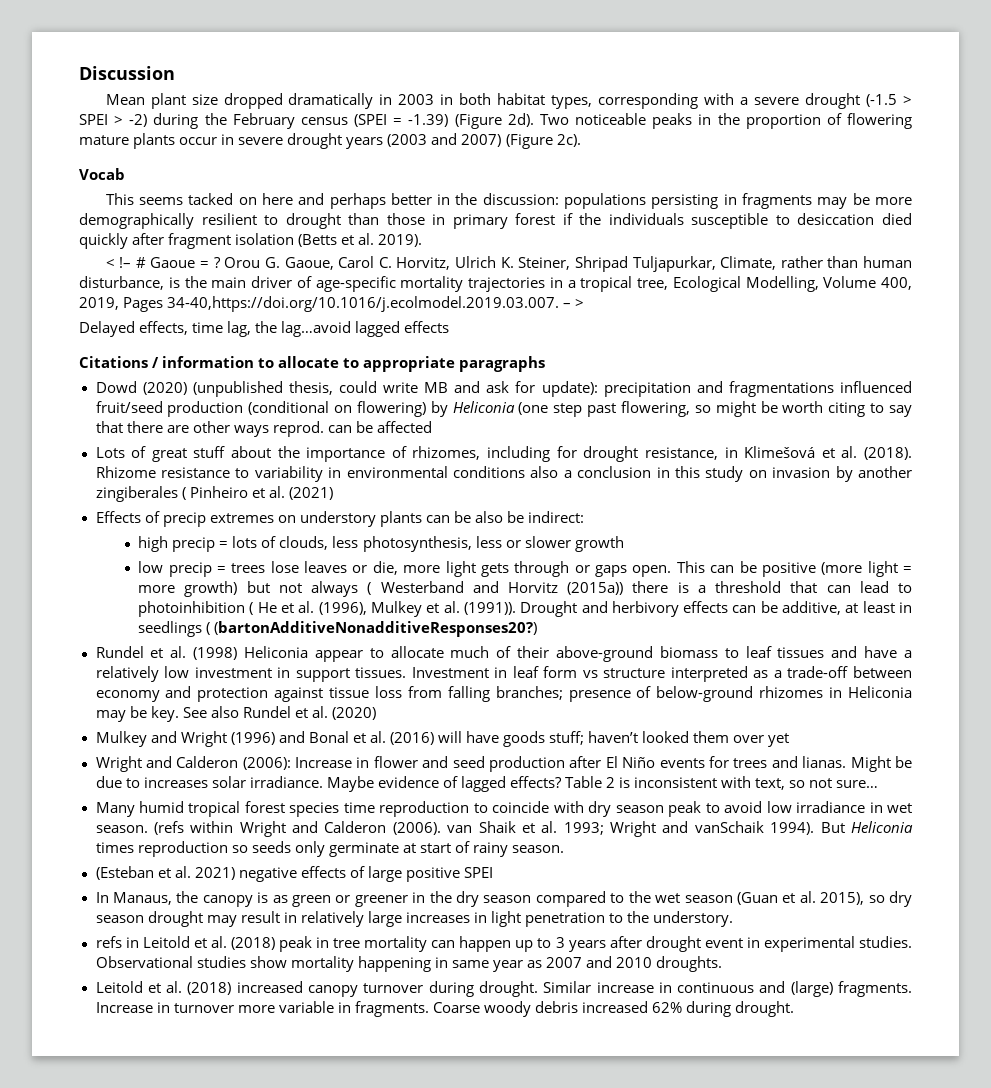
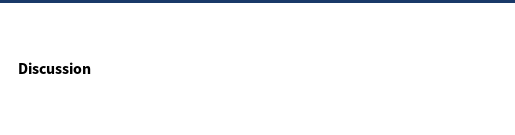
[105,93,912,109] [79,113,912,129] [79,133,581,149] [79,168,125,180] [105,193,912,209] [79,213,912,229] [79,233,423,249] [105,256,913,272] [79,276,912,292] [79,296,585,312] [79,321,450,337] [79,356,546,372] [95,381,913,397] [95,401,913,417] [95,421,432,437] [95,446,913,462] [95,466,912,482] [95,486,333,502] [95,511,585,527] [138,536,624,552] [138,561,912,577] [138,581,912,597] [138,601,912,617] [138,621,538,637] [95,646,912,662] [95,666,912,682] [95,686,912,702] [95,706,376,722] [95,731,790,747] [95,756,913,772] [95,776,879,792] [95,801,912,817] [95,821,913,837] [95,841,565,857] [95,866,493,882] [95,891,913,907] [95,911,734,927] [95,936,912,952] [95,956,723,972] [95,981,912,997] [95,1001,795,1017] // Mean plant size dropped dramatically in 2003 in both habitat types, corresponding with a severe drought (-1.5 > SPEI > -2) during the February census (SPEI = -1.39) (Figure 2d). Two noticeable peaks in the proportion of flowering mature plants occur in severe drought years (2003 and 2007) (Figure 2c). // Vocab // This seems tacked on here and perhaps better in the discussion: populations persisting in fragments may be more demographically resilient to drought than those in primary forest if the individuals susceptible to desiccation died quickly after fragment isolation (Betts et al. 2019). // < !– # Gaoue = ? Orou G. Gaoue, Carol C. Horvitz, Ulrich K. Steiner, Shripad Tuljapurkar, Climate, rather than human disturbance, is the main driver of age-specific mortality trajectories in a tropical tree, Ecological Modelling, Volume 400, 2019, Pages 34-40,https://doi.org/10.1016/j.ecolmodel.2019.03.007. – > // Delayed effects, time lag, the lag…avoid lagged effects // Citations / information to allocate to appropriate paragraphs // Dowd (2020) (unpublished thesis, could write MB and ask for update): precipitation and fragmentations influenced fruit/seed production (conditional on flowering) by Heliconia (one step past flowering, so might be worth citing to say that there are other ways reprod. can be affected // Lots of great stuff about the importance of rhizomes, including for drought resistance, in Klimešová et al. (2018). Rhizome resistance to variability in environmental conditions also a conclusion in this study on invasion by another zingiberales ( Pinheiro et al. (2021) // Effects of precip extremes on understory plants can be also be indirect: // high precip = lots of clouds, less photosynthesis, less or slower growth // low precip = trees lose leaves or die, more light gets through or gaps open. This can be positive (more light = more growth) but not always ( Westerband and Horvitz (2015a)) there is a threshold that can lead to photoinhibition ( He et al. (1996), Mulkey et al. (1991)). Drought and herbivory effects can be additive, at least in seedlings ( (bartonAdditiveNonadditiveResponses20?) // Rundel et al. (1998) Heliconia appear to allocate much of their above-ground biomass to leaf tissues and have a relatively low investment in support tissues. Investment in leaf form vs structure interpreted as a trade-off between economy and protection against tissue loss from falling branches; presence of below-ground rhizomes in Heliconia may be key. See also Rundel et al. (2020) // Mulkey and Wright (1996) and Bonal et al. (2016) will have goods stuff; haven’t looked them over yet // Wright and Calderon (2006): Increase in flower and seed production after El Niño events for trees and lianas. Might be due to increases solar irradiance. Maybe evidence of lagged effects? Table 2 is inconsistent with text, so not sure… // Many humid tropical forest species time reproduction to coincide with dry season peak to avoid low irradiance in wet season. (refs within Wright and Calderon (2006). van Shaik et al. 1993; Wright and vanSchaik 1994). But Heliconia times reproduction so seeds only germinate at start of rainy season. // (Esteban et al. 2021) negative effects of large positive SPEI // In Manaus, the canopy is as green or greener in the dry season compared to the wet season (Guan et al. 2015), so dry season drought may result in relatively large increases in light penetration to the understory. // refs in Leitold et al. (2018) peak in tree mortality can happen up to 3 years after drought event in experimental studies. Observational studies show mortality happening in same year as 2007 and 2010 droughts. // Leitold et al. (2018) increased canopy turnover during drought. Similar increase in continuous and (large) fragments. Increase in turnover more variable in fragments. Coarse woody debris increased 62% during drought. -> (91, 68) none

